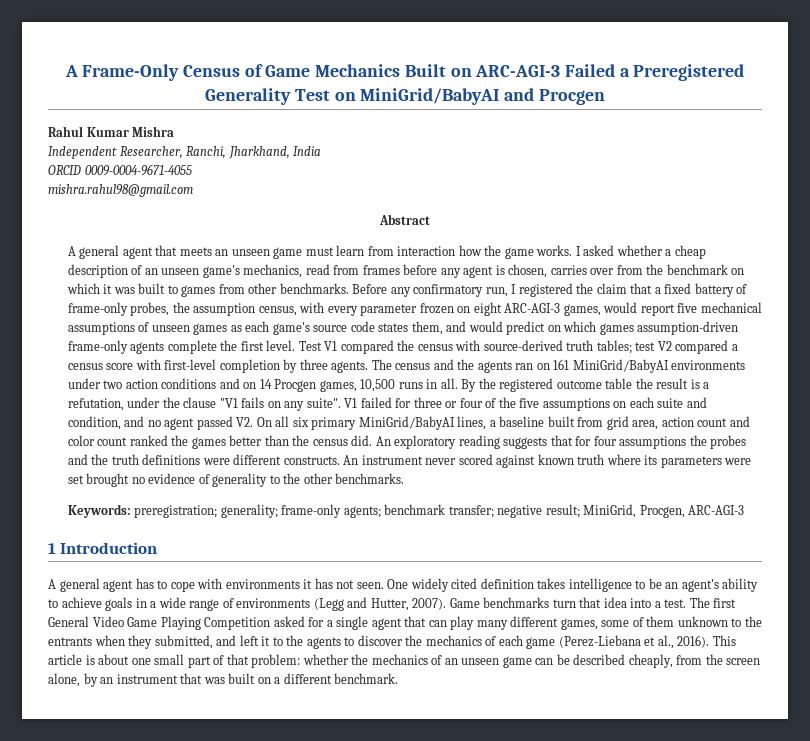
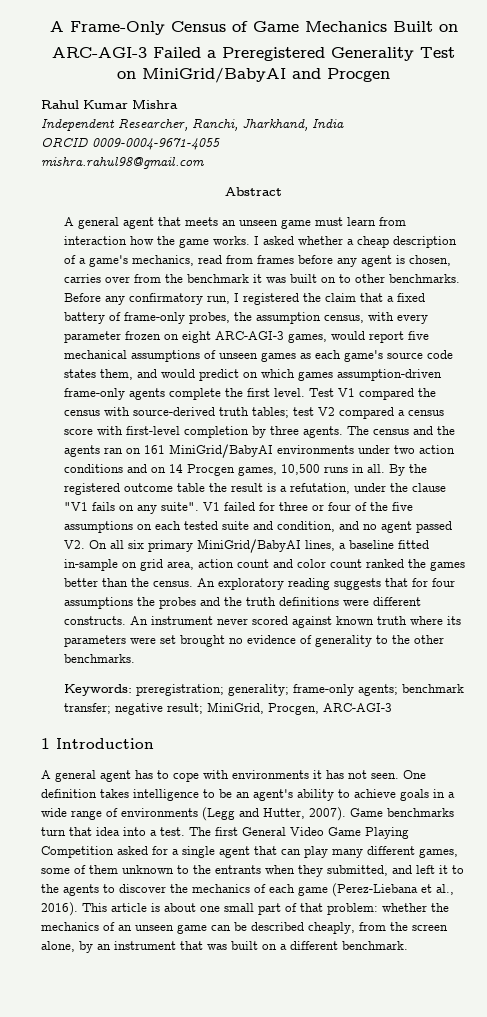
(472, 72) none -> (458, 28) //
[144,268,200,275] an unseen -> [79,258,87,264] a
[731,268,745,275] [66,283,100,294] on which -> (250, 278) none
[167,284,245,297] to games from -> [321,274,352,283] on to
(654, 402) none -> [184,521,219,530] tested
[547,416,604,427] built from -> [398,540,430,549] [64,559,138,571] fitted in-sample on
[312,435,373,446] census did. -> [153,581,194,587] census.
[410,578,478,592] widely cited -> (426, 774) none

